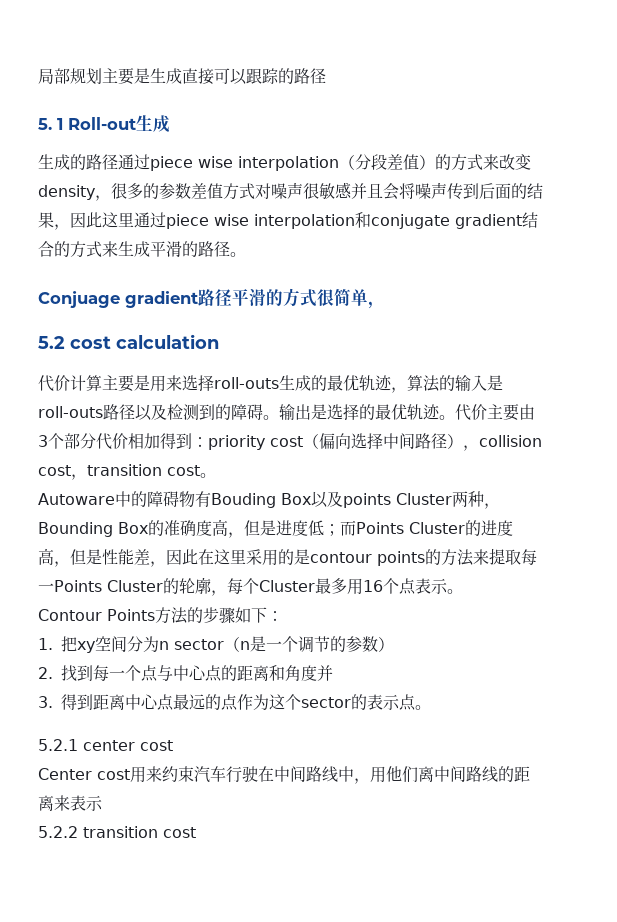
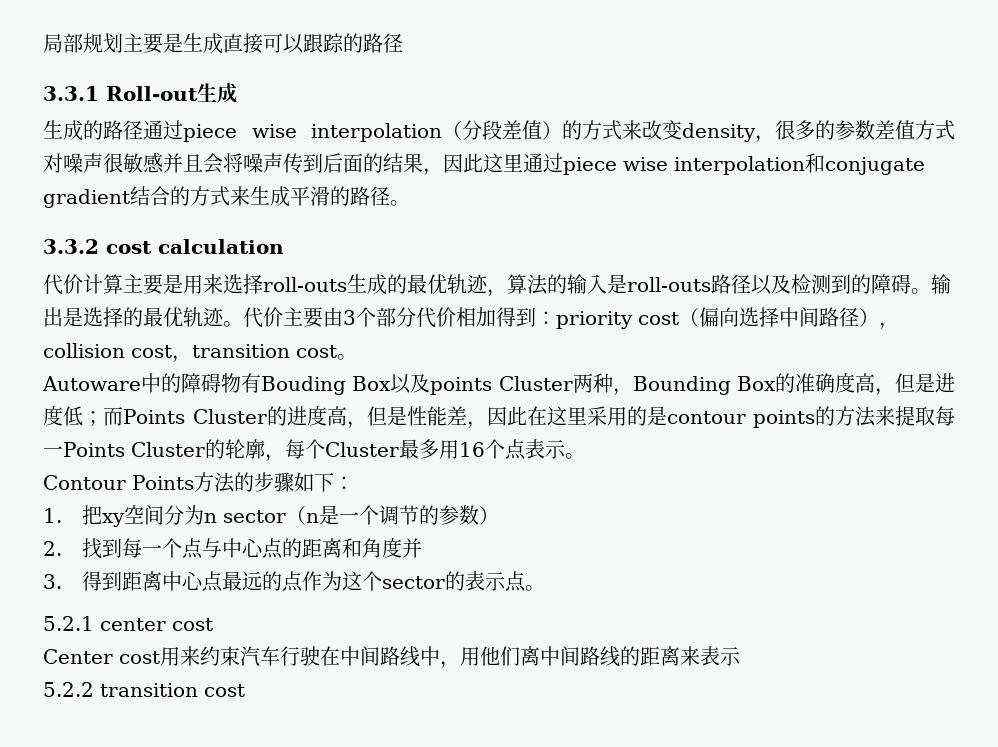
[38,118,63,130] 5. 1 -> [43,86,99,101] 3.3.1
[38,288,385,309] [38,336,65,349] Conjuage gradient路径平滑的方式很简单， // 5.2 -> [43,239,99,254] 3.3.2

